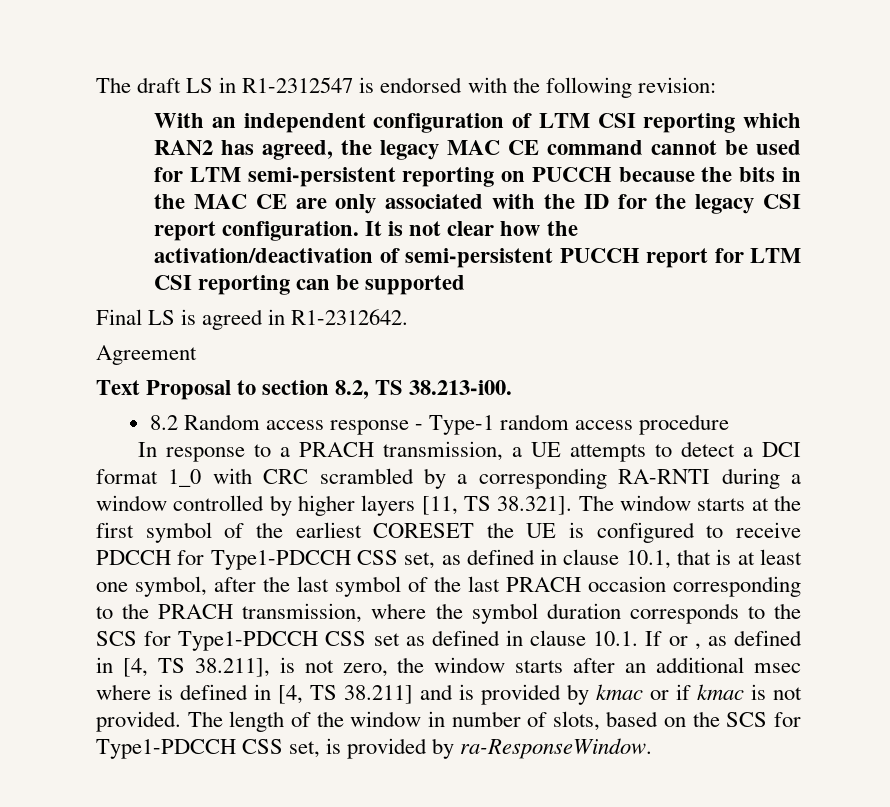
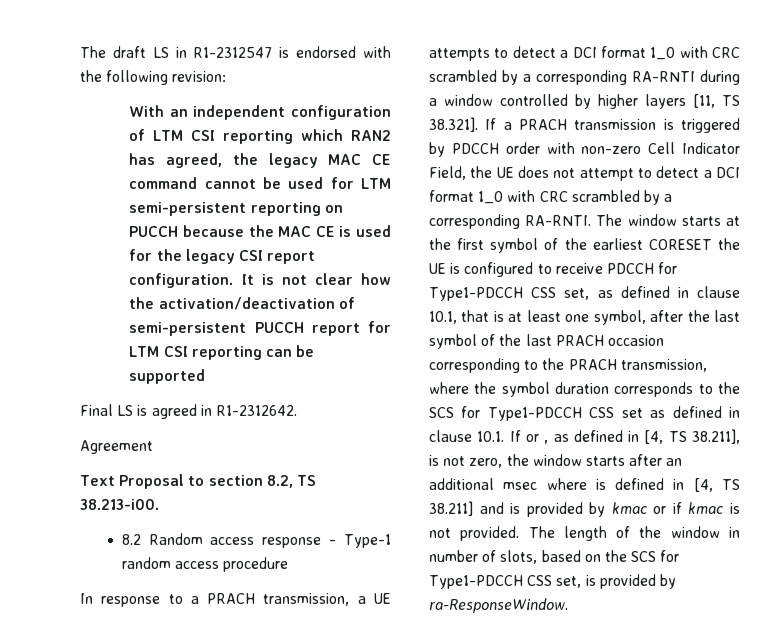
[739,167,801,182] [154,194,609,214] bits in the MAC CE are only associated with the ID -> [278,225,391,237] MAC CE is used
(573, 505) none -> [485,118,740,133] [429,142,740,157] [429,166,740,181] [429,190,673,205] [429,214,592,229] If a PRACH transmission is triggered by PDCCH order with non-zero Cell Indicator Field, the UE does not attempt to detect a DCI format 1_0 with CRC scrambled by a corresponding RA-RNTI.

